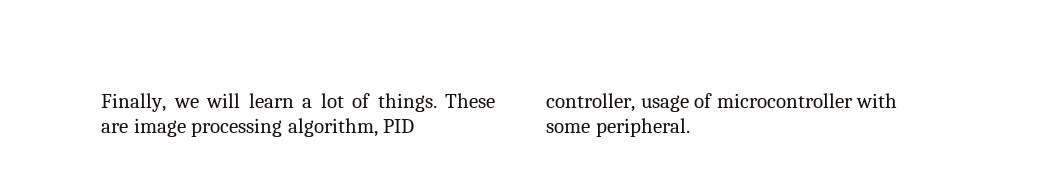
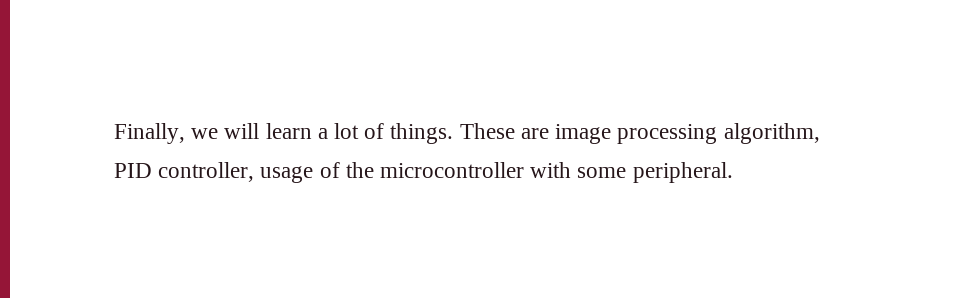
(713, 100) none -> [345,162,374,178] the

